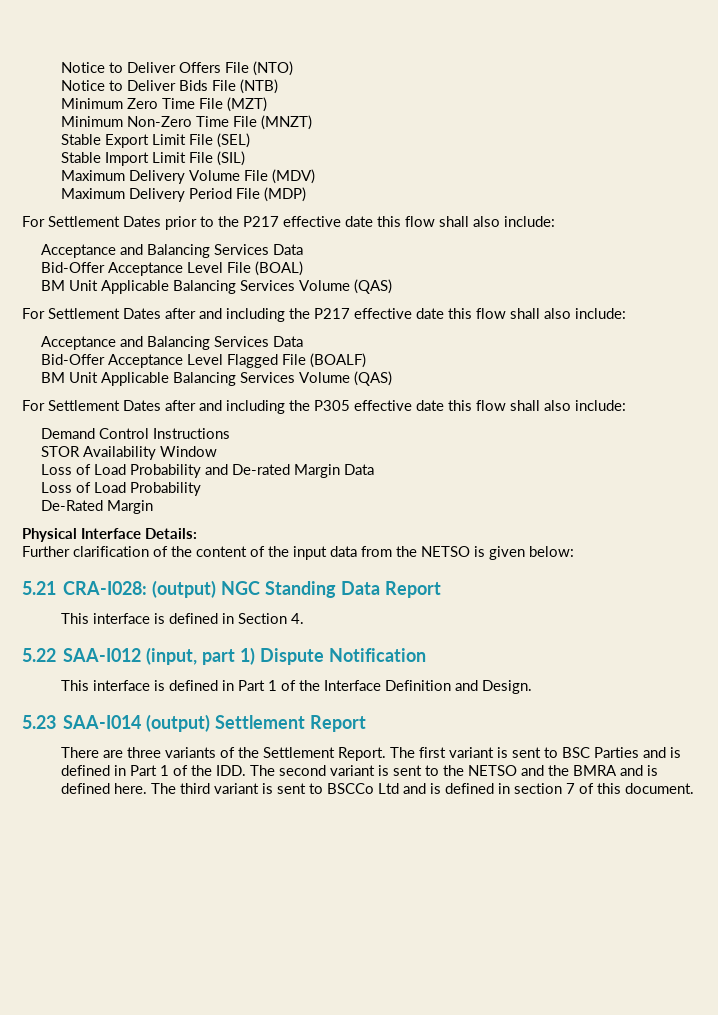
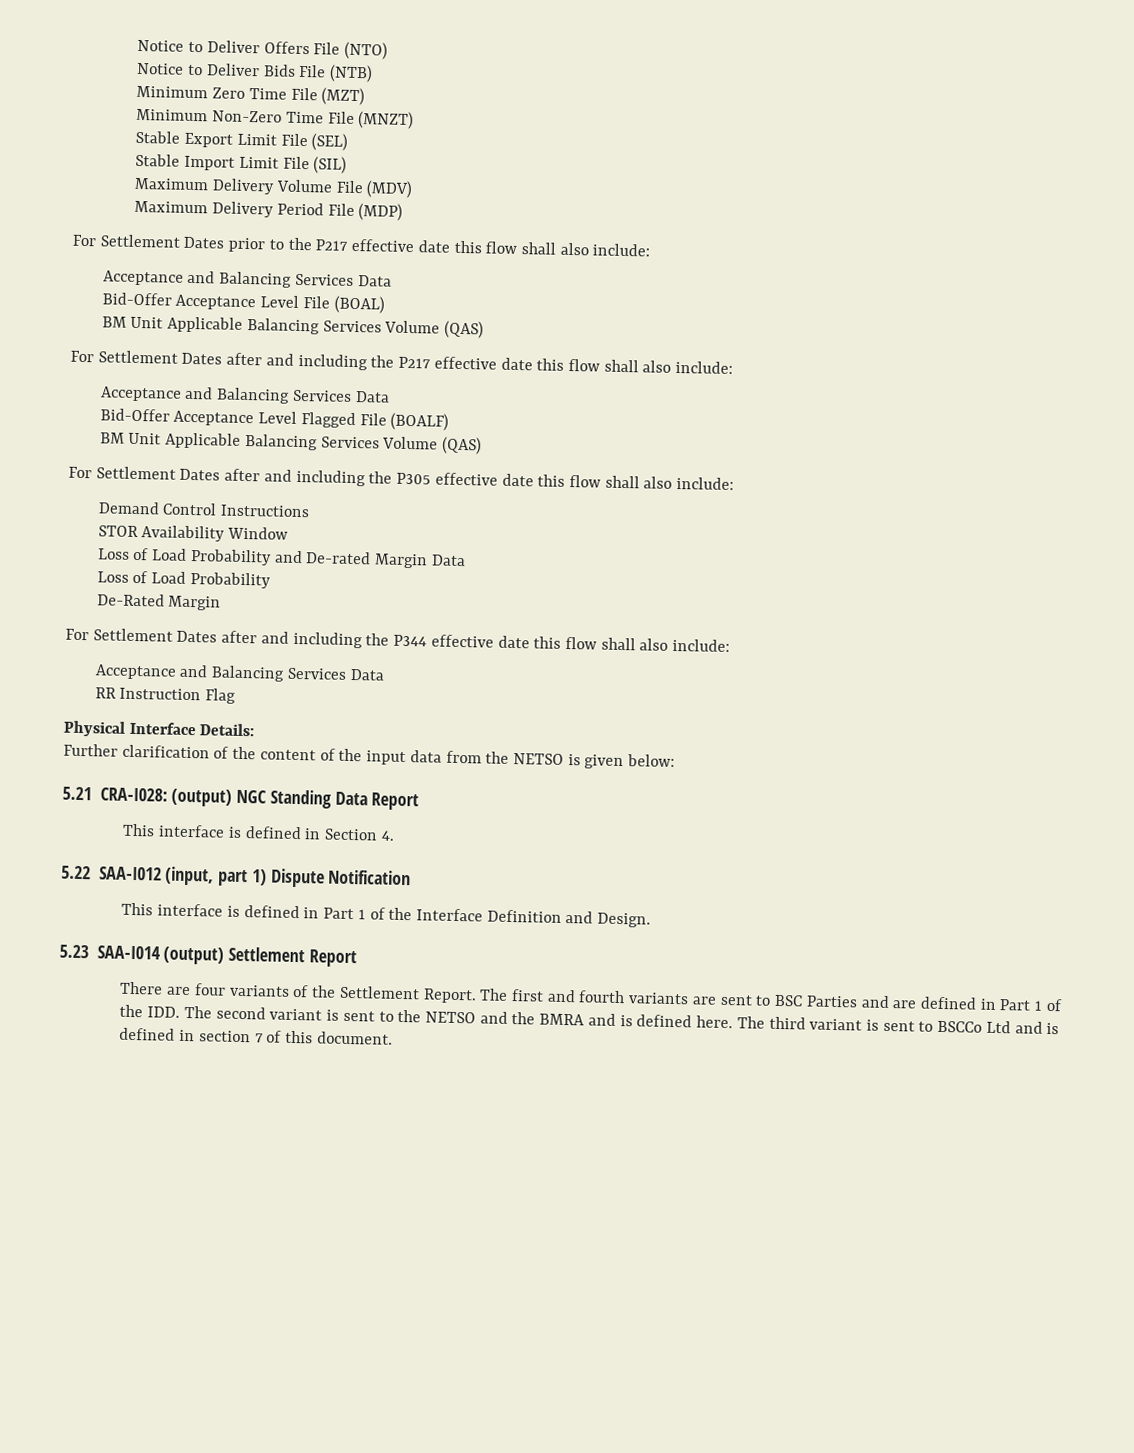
(154, 507) none -> [65,628,731,653] [94,664,385,682] [94,687,237,704] // For Settlement Dates after and including the P344 effective date this flow shall also include: // Acceptance and Balancing Services Data // RR Instruction Flag
[126,747,161,758] three -> [193,983,226,996] four
[448,747,508,758] variant is -> [546,989,717,1005] and fourth variants are
[669,747,681,758] is -> [892,1000,917,1009] are

